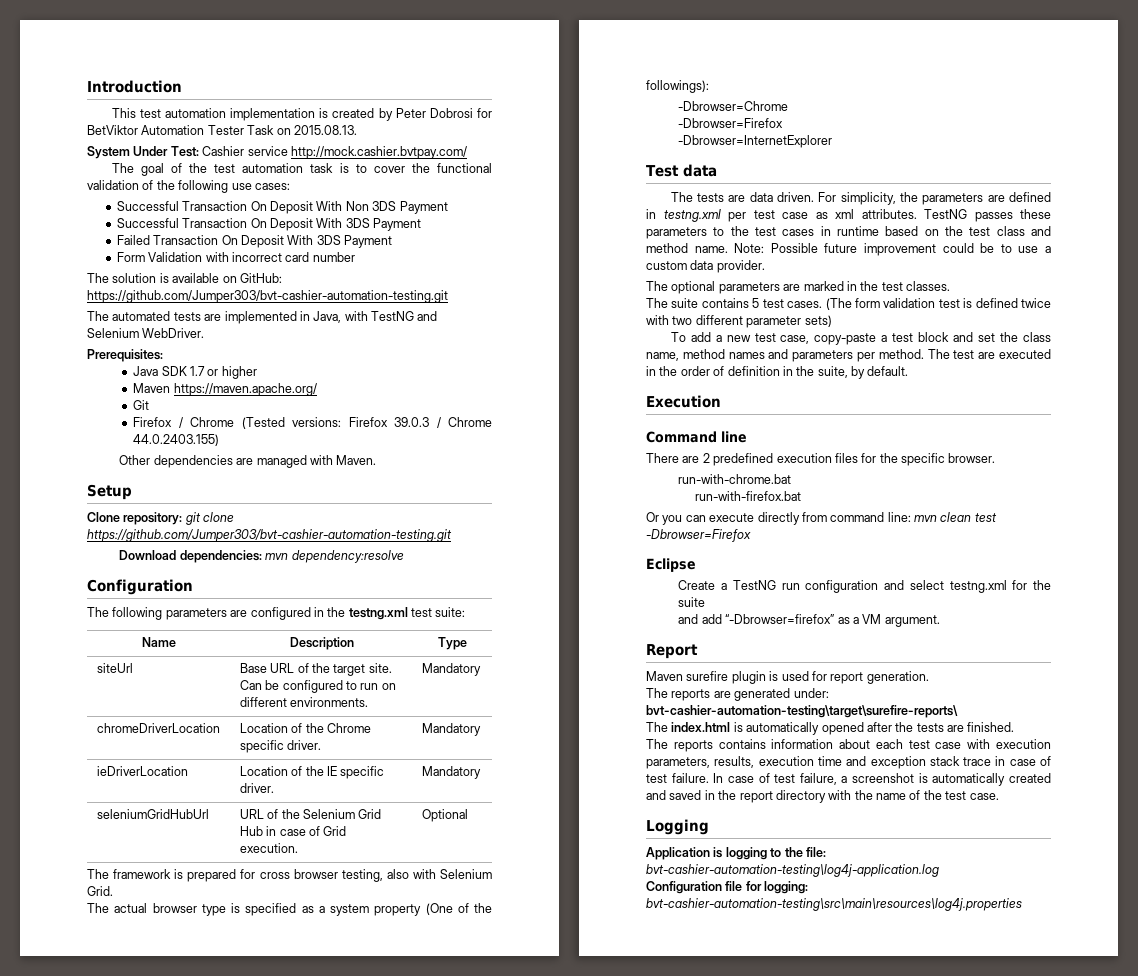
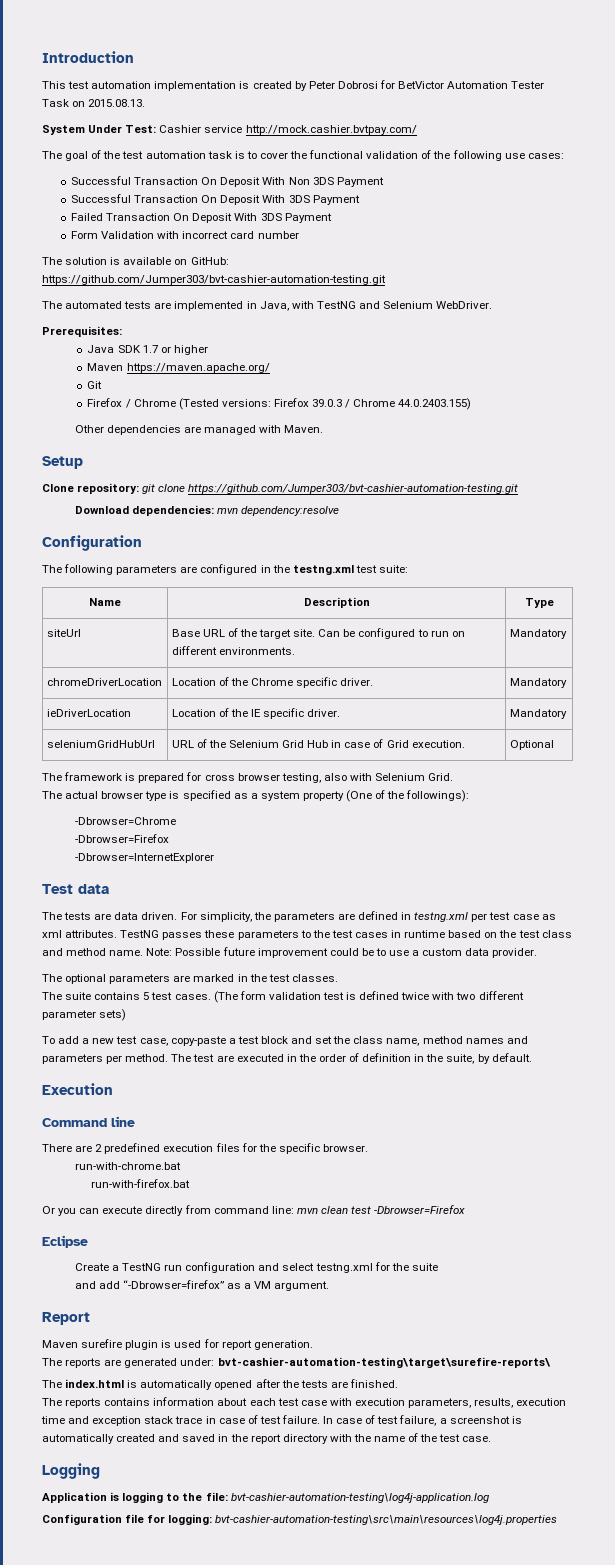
[87,125,138,135] BetViktor -> [398,81,445,89] BetVictor

